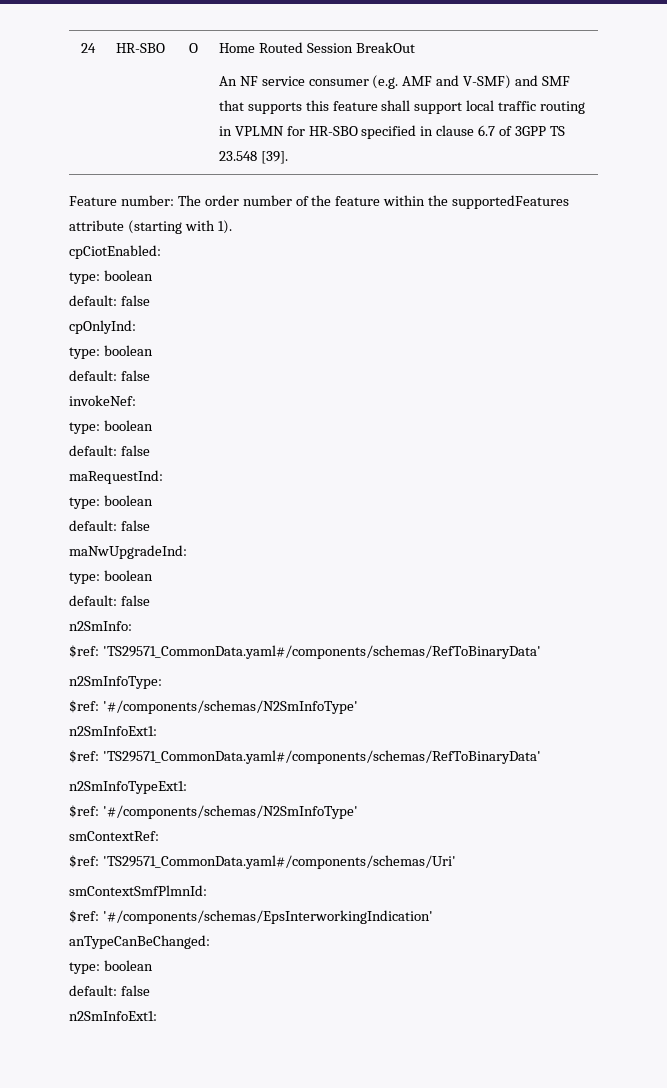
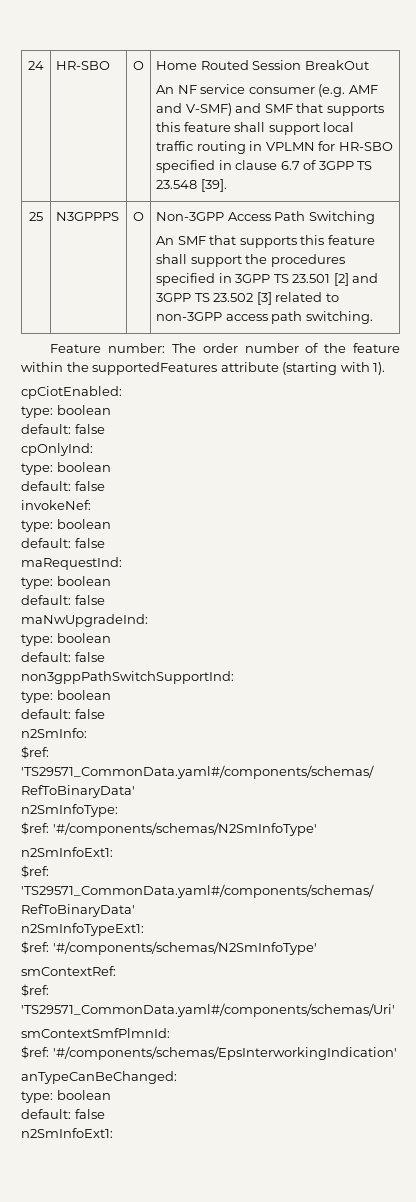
(288, 157) none -> [29,212,43,221] [56,212,120,221] [133,212,144,221] [156,211,375,224] [156,235,375,248] [156,254,345,267] [156,273,379,286] [156,292,339,305] [156,311,373,324] // 25 | N3GPPPS | O | Non-3GPP Access Path Switching // An SMF that supports this feature shall support the procedures specified in 3GPP TS 23.501 [2] and 3GPP TS 23.502 [3] related to non-3GPP access path switching.
(150, 600) none -> [21,671,234,684] [21,690,111,703] [21,709,105,719] // non3gppPathSwitchSupportInd: // type: boolean // default: false

